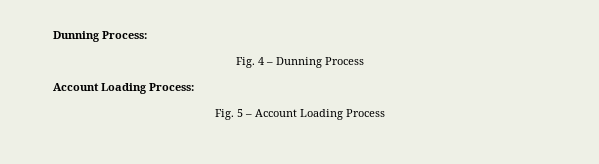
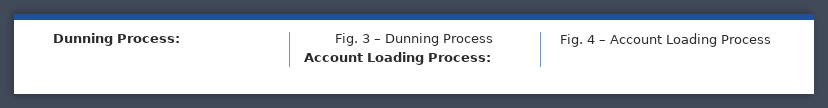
[257,57,264,65] 4 -> [362,34,370,43] 3
[236,109,243,117] 5 -> [586,35,595,44] 4

